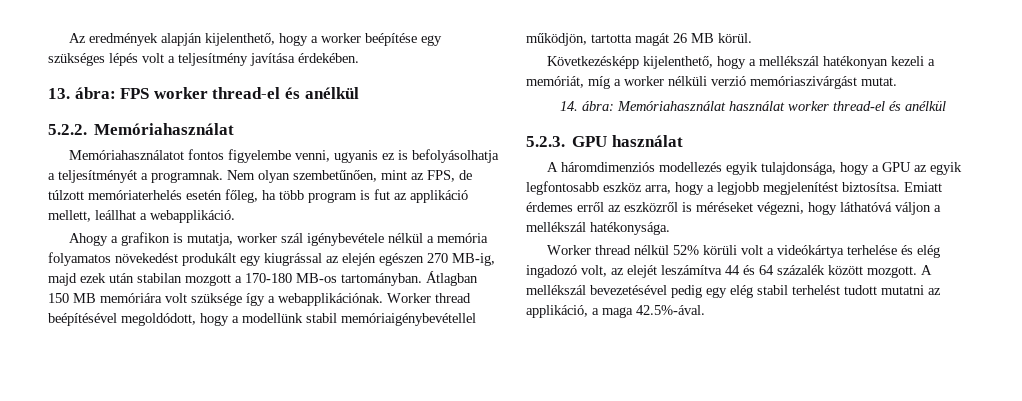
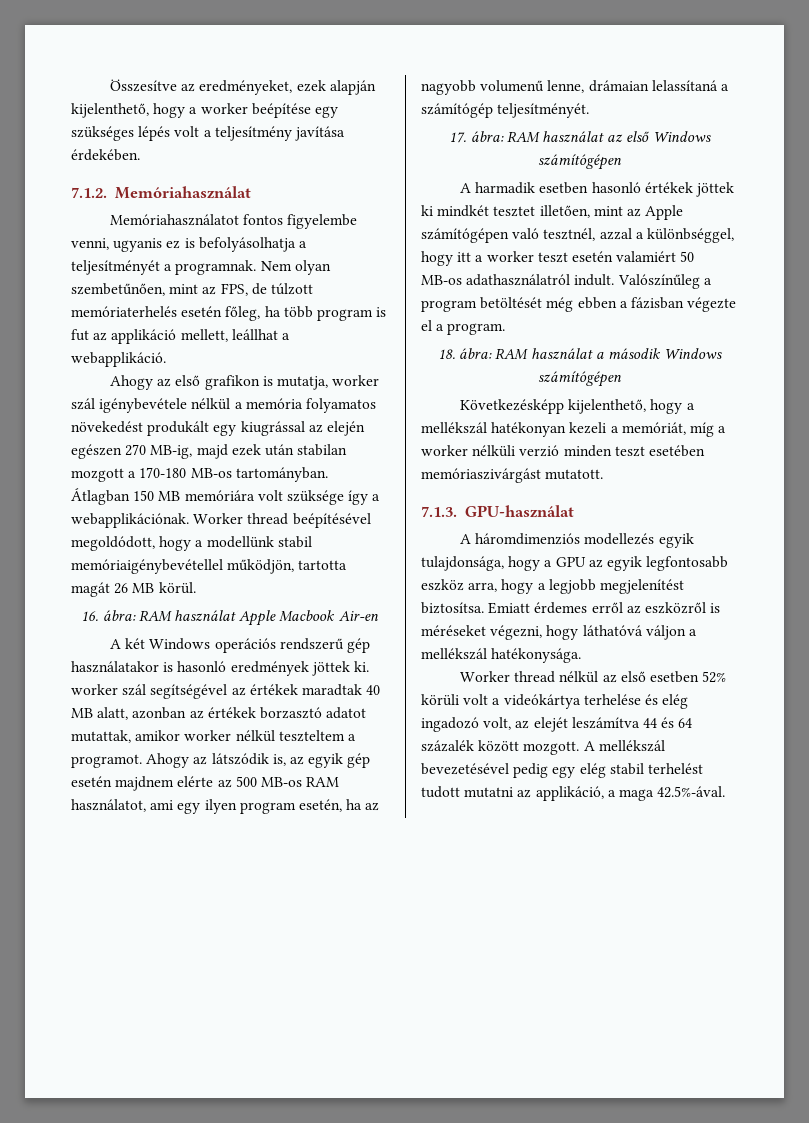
[69,33,159,46] Az eredmények -> [110,79,326,95] Összesítve az eredményeket, ezek
[48,87,359,99] [48,124,87,135] 13. ábra: FPS worker thread-el és anélkül // 5.2.2. -> [71,187,107,198] 7.1.2.
[111,236,119,243] a -> [157,375,201,387] az első
(752, 38) none -> [81,610,379,626] [110,638,370,653] [71,661,369,676] [71,684,381,699] [71,707,367,720] [71,730,356,743] [71,753,371,768] [71,776,340,791] [71,799,380,814] [421,80,729,95] [421,103,590,118] [449,131,711,143] [538,154,622,170] [460,182,734,197] [421,205,684,220] [421,228,734,243] [421,251,695,266] [421,274,712,289] [421,297,737,312] [421,320,506,335] [437,348,723,360] [538,371,622,387] // 16. ábra: RAM használat Apple Macbook Air-en // A két Windows operációs rendszerű gép használatakor is hasonló eredmények jöttek ki. worker szál segítségével az értékek maradtak 40 MB alatt, azonban az értékek borzasztó adatot mutattak, amikor worker nélkül teszteltem a programot. Ahogy az látszódik is, az egyik gép esetén majdnem elérte az 500 MB-os RAM használatot, ami egy ilyen program esetén, ha az nagyobb volumenű lenne, drámaian lelassítaná a számítógép teljesítményét. // 17. ábra: RAM használat az első Windows számítógépen // A harmadik esetben hasonló értékek jöttek ki mindkét tesztet illetően, mint az Apple számítógépen való tesztnél, azzal a különbséggel, hogy itt a worker teszt esetén valamiért 50 MB-os adathasználatról indult. Valószínűleg a program betöltését még ebben a fázisban végezte el a program. // 18. ábra: RAM használat a második Windows számítógépen
[750,76,897,89] [559,101,946,111] [526,135,683,147] memóriaszivárgást mutat. // 14. ábra: Memóriahasználat használat worker thread-el és anélkül // 5.2.3. GPU használat -> [563,445,705,457] [421,468,604,483] [421,505,574,518] minden teszt esetében memóriaszivárgást mutatott. // 7.1.3. GPU-használat
(670, 250) none -> [602,671,699,683] az első esetben

